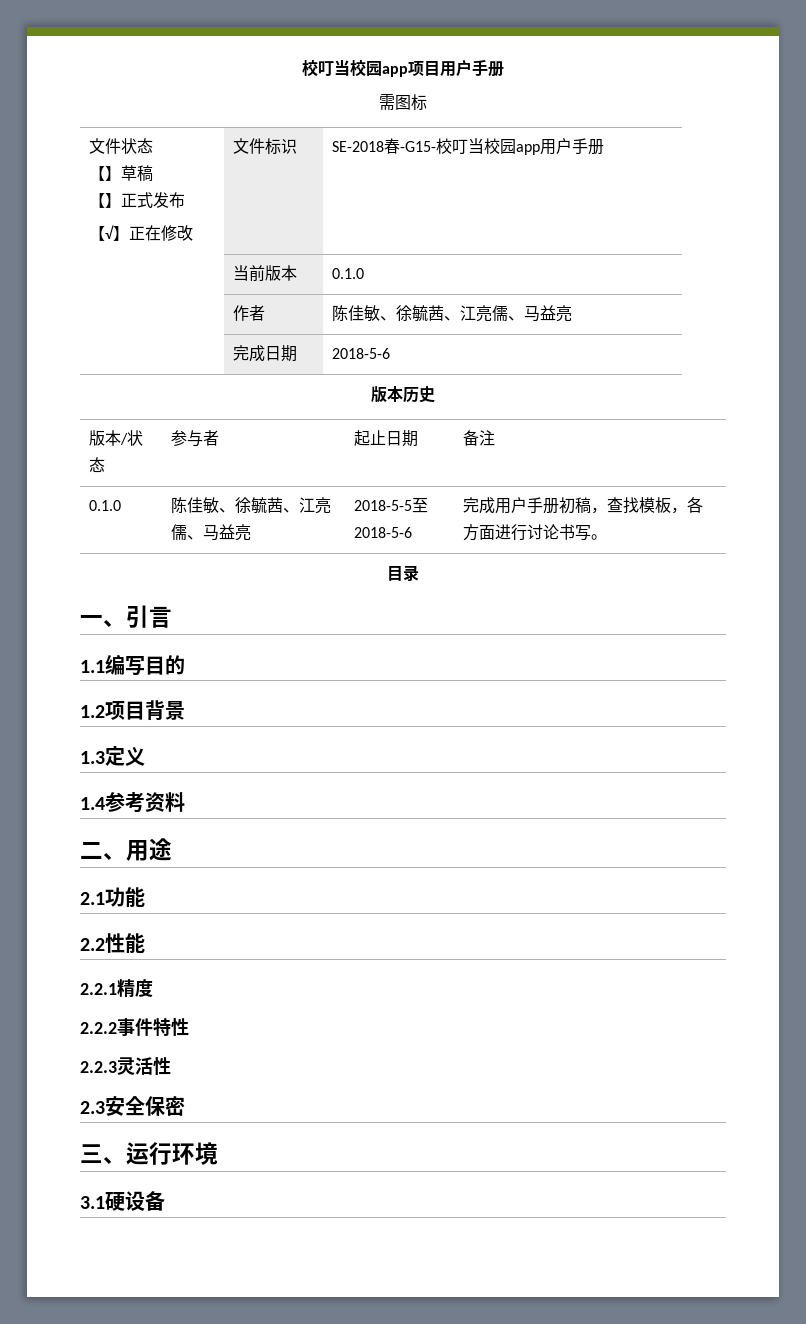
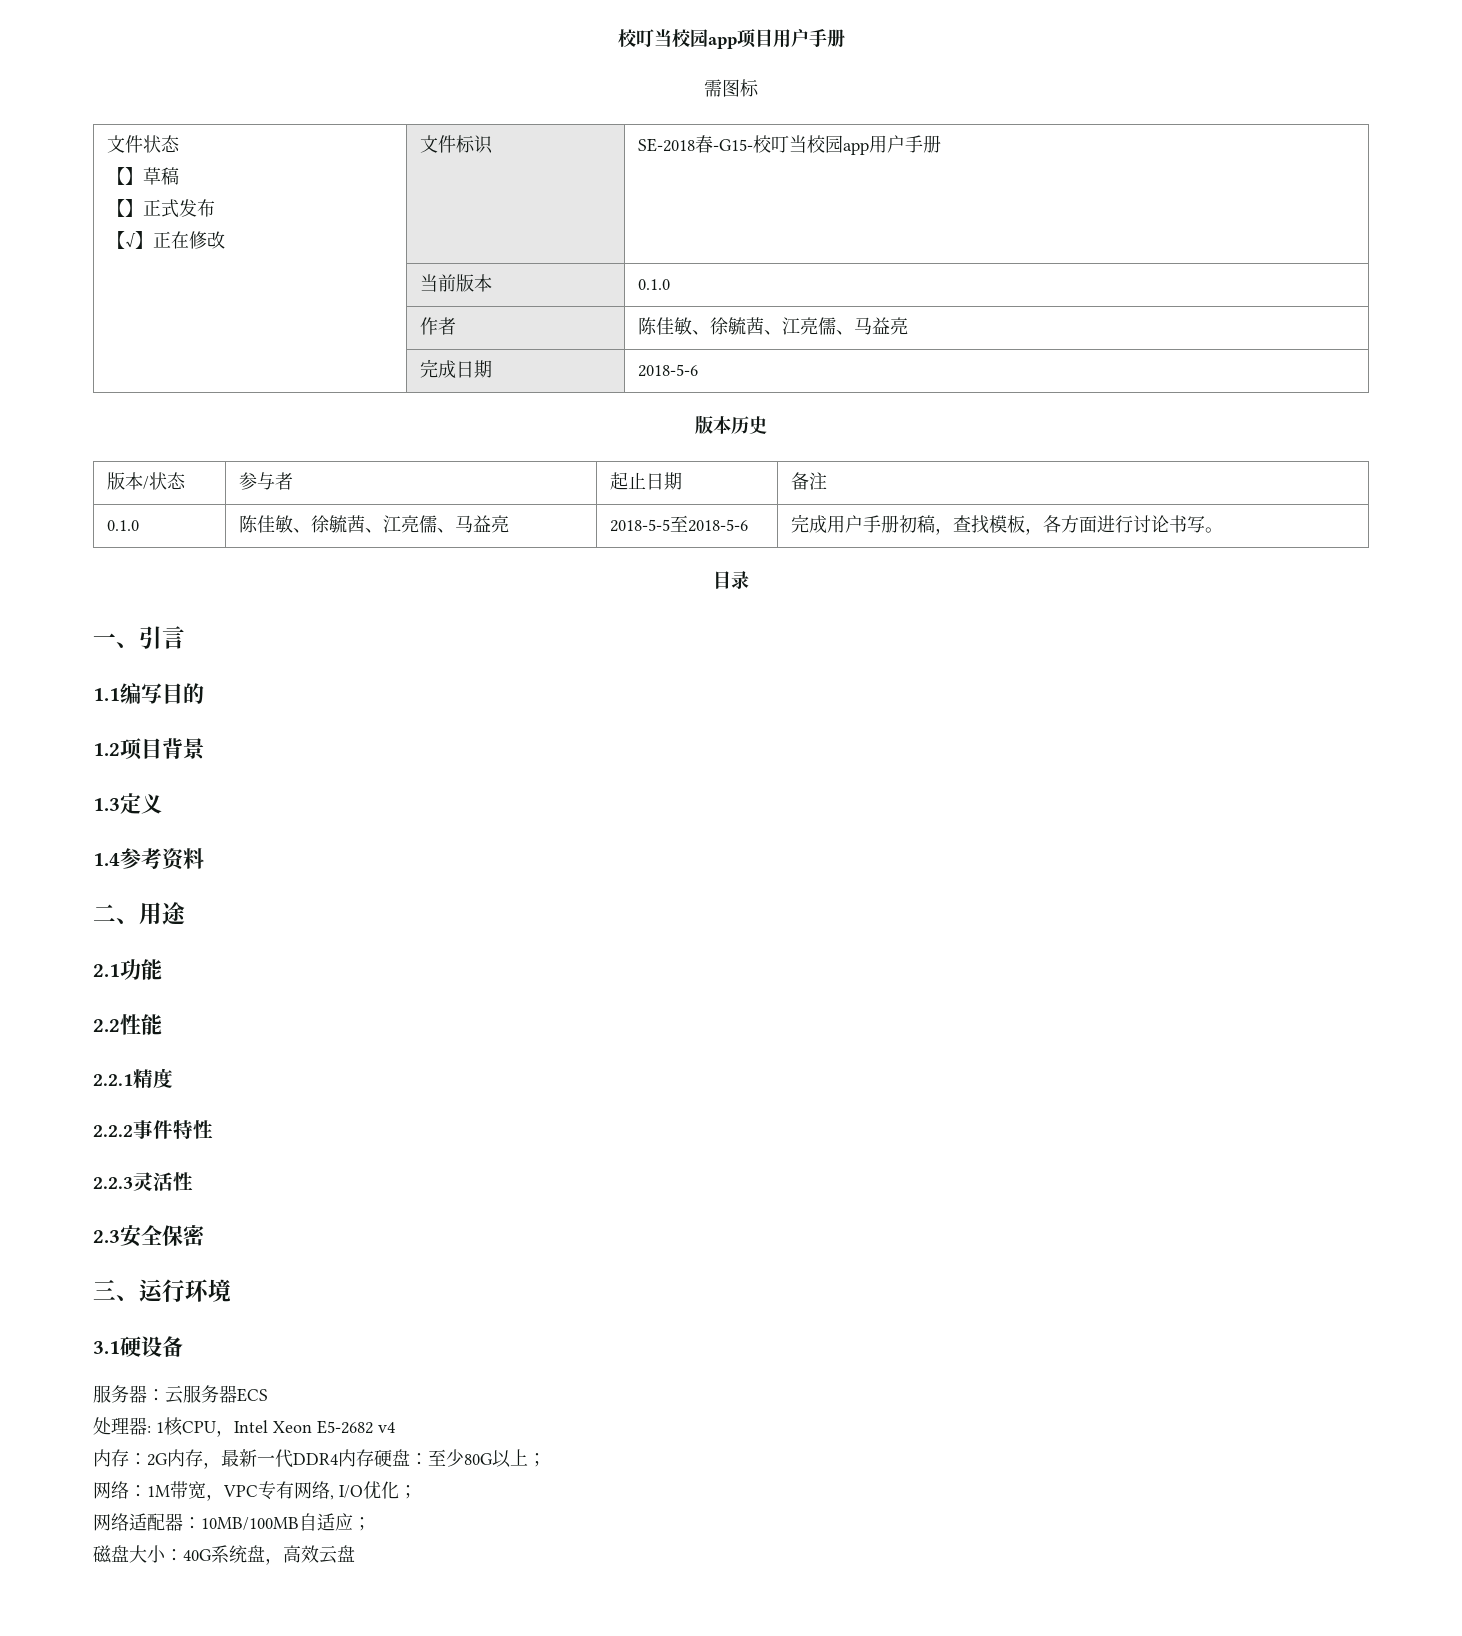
(165, 1201) none -> [93,1385,268,1404] [93,1417,395,1437] [93,1449,546,1469] [93,1481,417,1501] [93,1513,371,1531] [93,1545,355,1565] // 服务器：云服务器ECS // 处理器: 1核CPU，Intel Xeon E5-2682 v4 // 内存：2G内存，最新一代DDR4内存硬盘：至少80G以上； // 网络：1M带宽，VPC专有网络, I/O优化； // 网络适配器：10MB/100MB自适应； // 磁盘大小：40G系统盘，高效云盘

